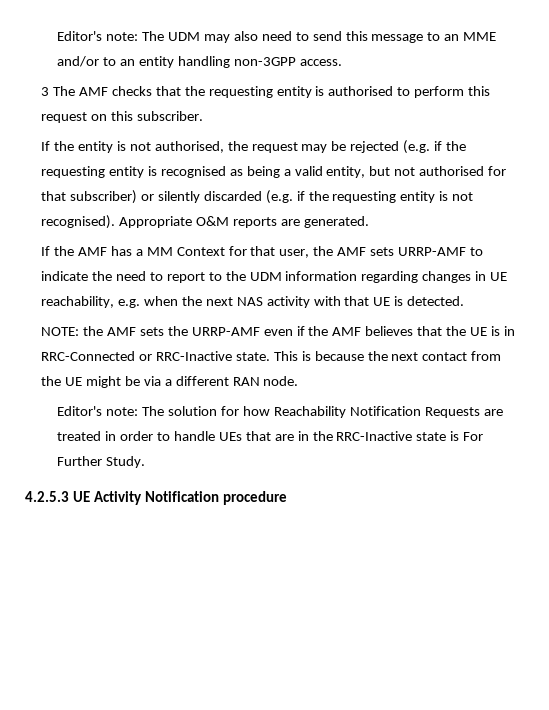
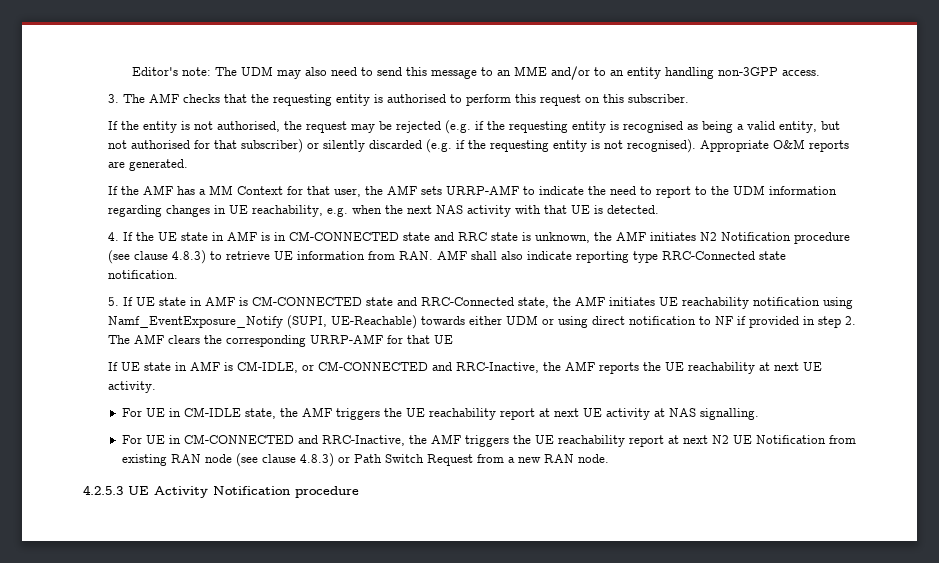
[41,87,50,96] 3 -> [107,94,119,103] 3.
[41,326,515,336] [41,351,502,361] [41,376,299,388] [57,406,503,418] [57,431,484,441] [57,456,146,468] NOTE: the AMF sets the URRP-AMF even if the AMF believes that the UE is in RRC-Connected or RRC-Inactive state. This is because the next contact from the UE might be via a different RAN node. // Editor's note: The solution for how Reachability Notification Requests are treated in order to handle UEs that are in the RRC-Inactive state is For Further Study. -> [107,231,850,244] [107,250,786,264] [107,270,178,279] [107,296,853,309] [107,315,856,329] [107,334,453,347] [107,361,822,374] [107,381,156,393] [121,407,759,420] [121,434,856,447] [121,453,609,467] 4. If the UE state in AMF is in CM-CONNECTED state and RRC state is unknown, the AMF initiates N2 Notification procedure (see clause 4.8.3) to retrieve UE information from RAN. AMF shall also indicate reporting type RRC-Connected state notification. // 5. If UE state in AMF is CM-CONNECTED state and RRC-Connected state, the AMF initiates UE reachability notification using Namf_EventExposure_Notify (SUPI, UE-Reachable) towards either UDM or using direct notification to NF if provided in step 2. The AMF clears the corresponding URRP-AMF for that UE // If UE state in AMF is CM-IDLE, or CM-CONNECTED and RRC-Inactive, the AMF reports the UE reachability at next UE activity. // For UE in CM-IDLE state, the AMF triggers the UE reachability report at next UE activity at NAS signalling. // For UE in CM-CONNECTED and RRC-Inactive, the AMF triggers the UE reachability report at next N2 UE Notification from existing RAN node (see clause 4.8.3) or Path Switch Request from a new RAN node.

